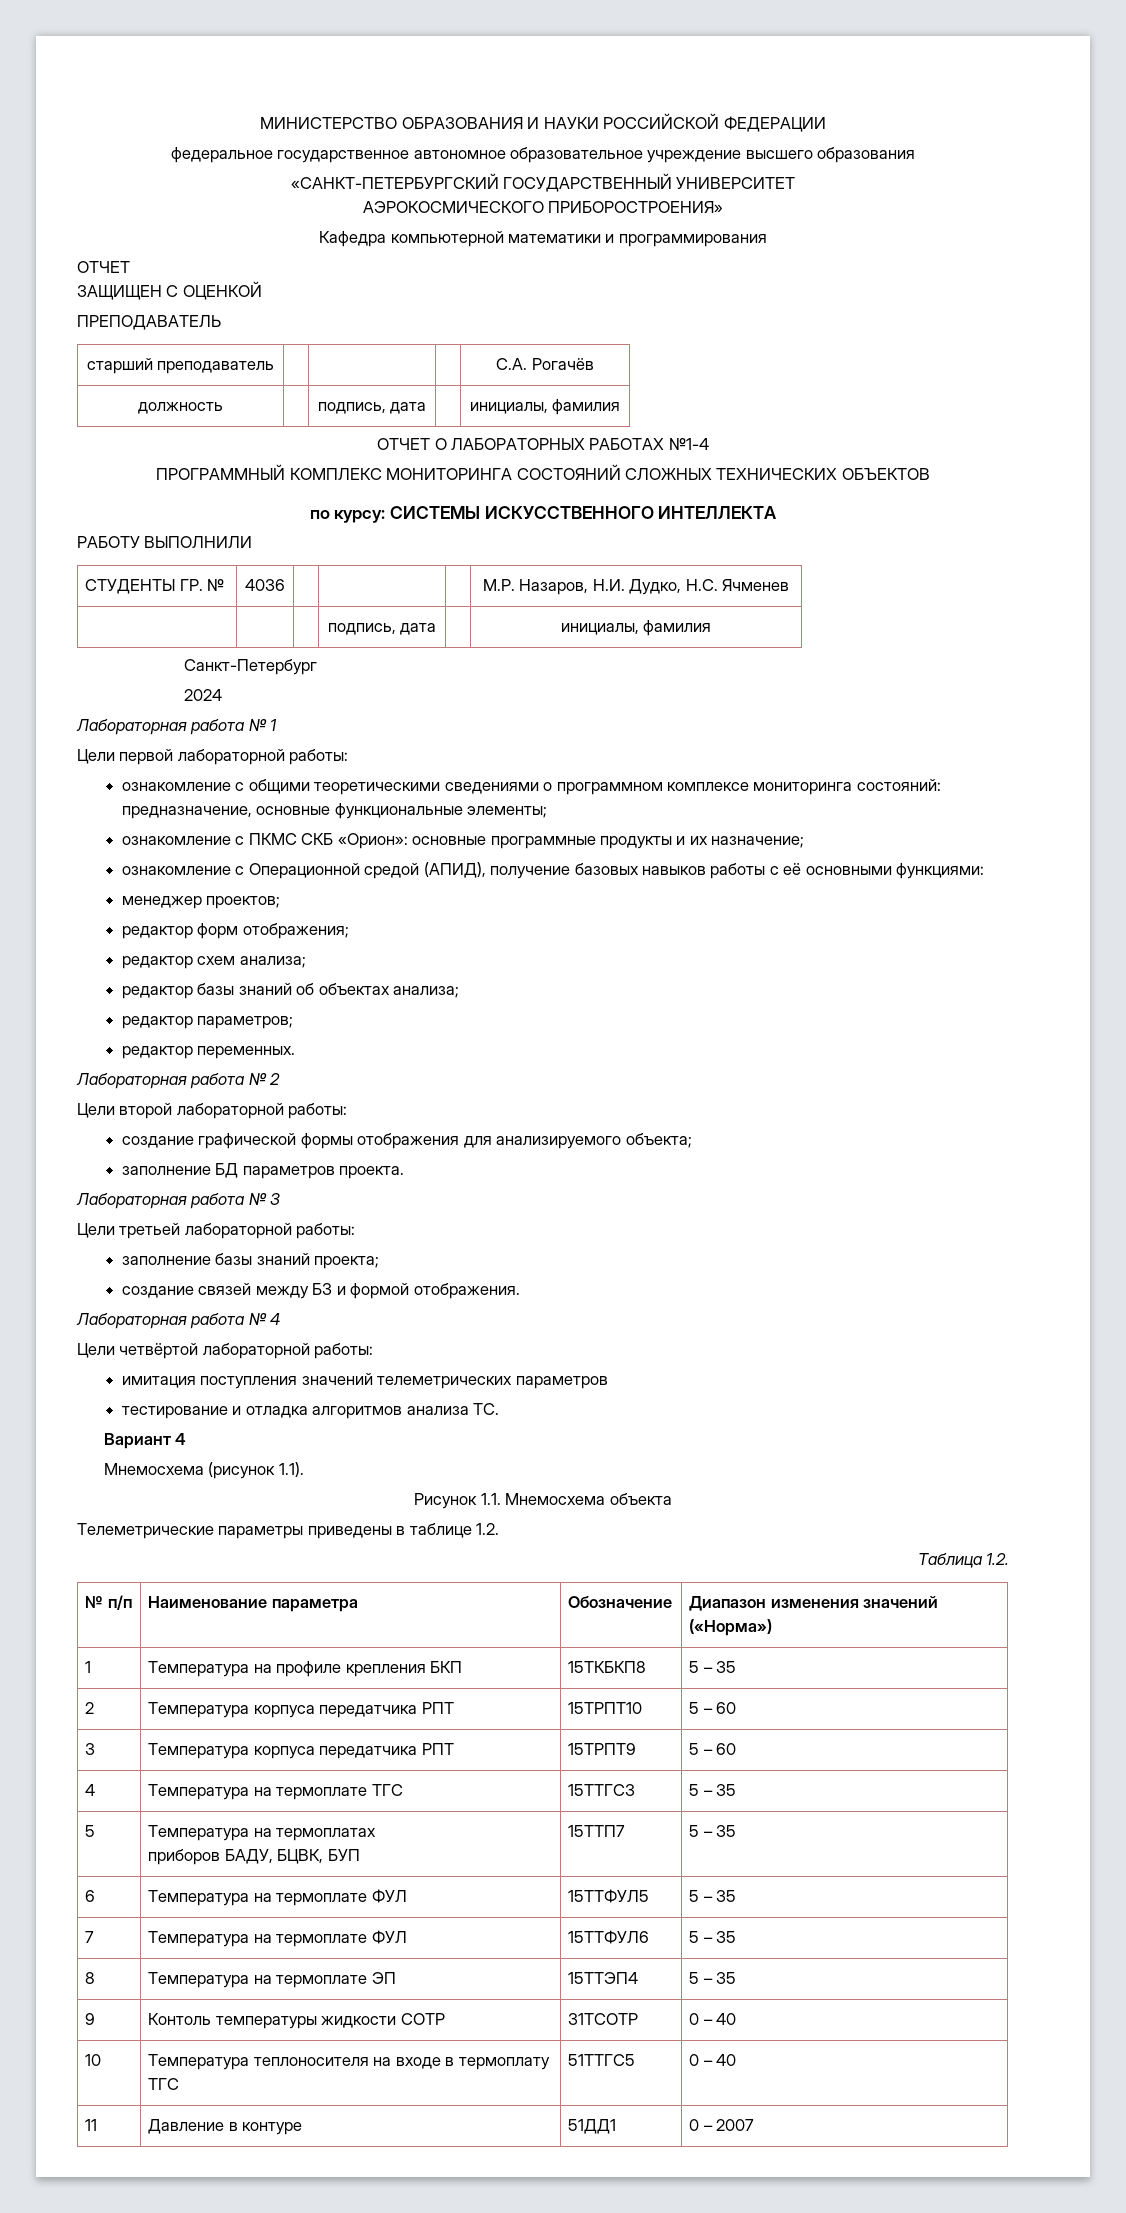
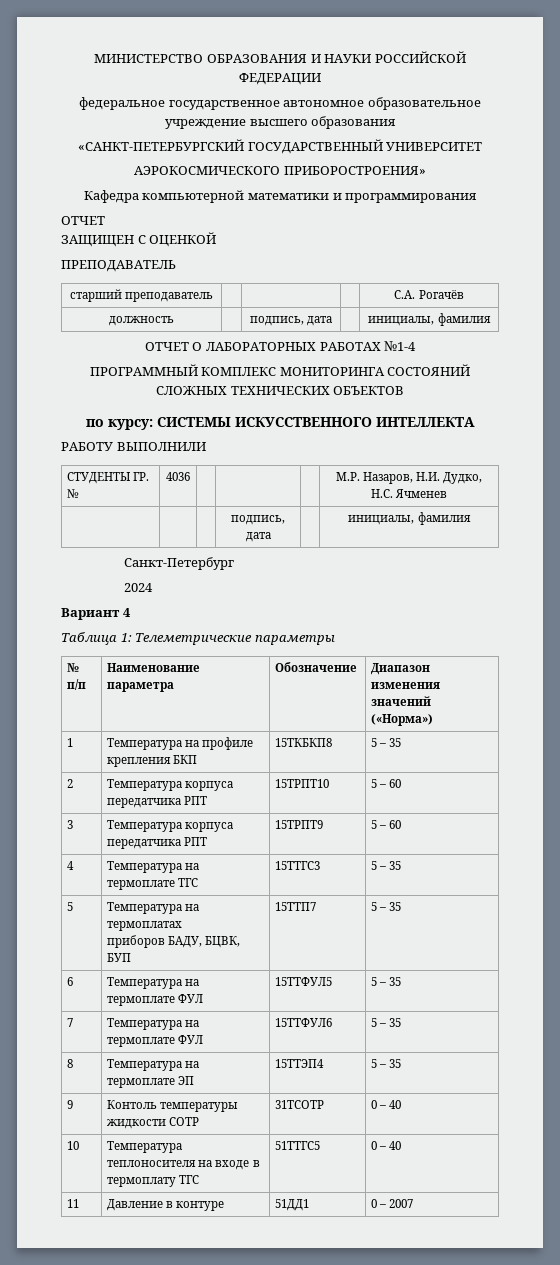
[76,719,278,735] [77,749,349,765] [121,779,941,795] [121,803,548,819] [121,833,805,849] [121,862,985,879] [121,896,281,909] [121,923,349,939] [121,956,306,969] [121,983,460,999] [121,1016,294,1029] [121,1046,296,1059] [76,1073,281,1089] [77,1103,348,1119] [121,1133,692,1149] [121,1163,405,1179] [76,1193,281,1209] [77,1223,356,1239] [121,1253,380,1269] [121,1283,520,1299] [76,1313,281,1329] [77,1343,374,1359] [121,1373,608,1389] [121,1403,500,1419] [103,1433,187,1449] [103,1462,304,1479] [414,1493,672,1509] [77,1523,500,1539] [917,1553,1009,1568] Лабораторная работа № 1 // Цели первой лабораторной работы: // ознакомление с общими теоретическими сведениями о программном комплексе мониторинга состояний: предназначение, основные функциональные элементы; // ознакомление с ПКМС СКБ «Орион»: основные программные продукты и их назначение; // ознакомление с Операционной средой (АПИД), получение базовых навыков работы с её основными функциями: // менеджер проектов; // редактор форм отображения; // редактор схем анализа; // редактор базы знаний об объектах анализа; // редактор параметров; // редактор переменных. // Лабораторная работа № 2 // Цели второй лабораторной работы: // создание графической формы отображения для анализируемого объекта; // заполнение БД параметров проекта. // Лабораторная работа № 3 // Цели третьей лабораторной работы: // заполнение базы знаний проекта; // создание связей между БЗ и формой отображения. // Лабораторная работа № 4 // Цели четвёртой лабораторной работы: // имитация поступления значений телеметрических параметров // тестирование и отладка алгоритмов анализа ТС. // Вариант 4 // Мнемосхема (рисунок 1.1). // Рисунок 1.1. Мнемосхема объекта // Телеметрические параметры приведены в таблице 1.2. // Таблица 1.2. -> [61,608,131,620] [61,632,335,645] Вариант 4 // Таблица 1: Телеметрические параметры

